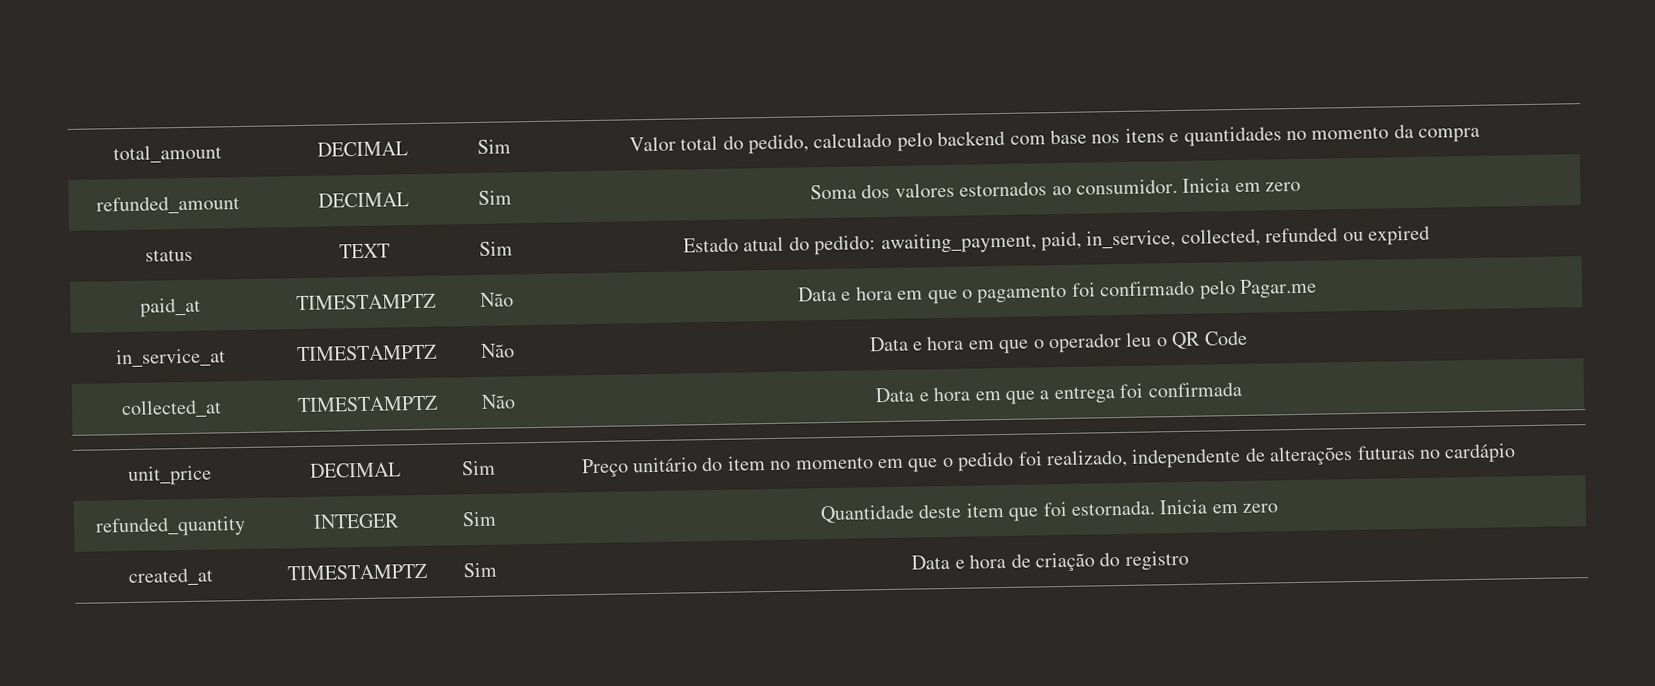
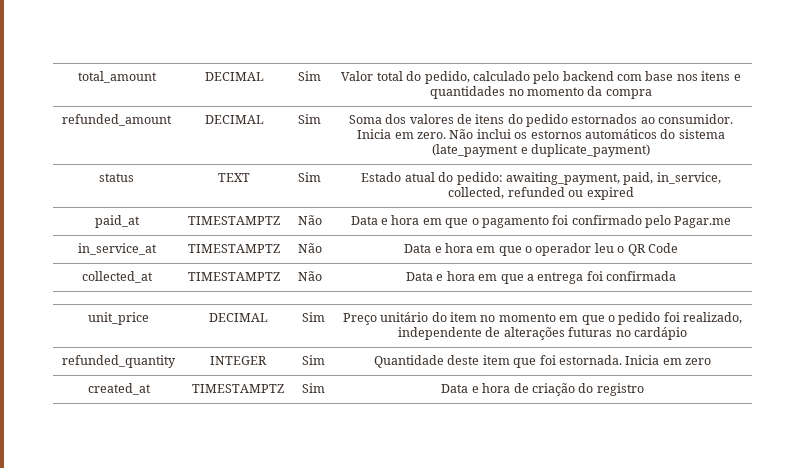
(955, 190) none -> [456,114,569,127] de itens do pedido
[1265,181,1302,192] zero -> [417,129,725,139] [432,144,650,157] zero. Não inclui os estornos automáticos do sistema (late_payment e duplicate_payment)

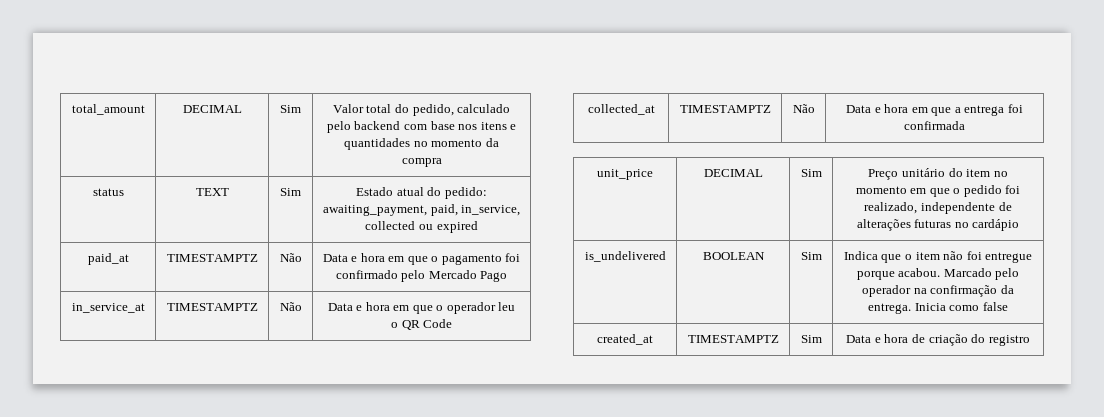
[62,114,172,126] [204,115,264,124] [298,114,321,124] [348,114,734,127] [357,129,725,139] [432,144,650,157] // refunded_amount | DECIMAL | Sim | Soma dos valores de itens do pedido estornados ao consumidor. Inicia em zero. Não inclui os estornos automáticos do sistema (late_payment e duplicate_payment) -> (442, 162) none
[448,187,565,199] collected, refunded -> [365,221,416,230] collected
[674,216,732,228] Pagar.me -> [428,270,508,282] Mercado Pago
[62,355,176,368] [210,356,267,365] [301,355,325,365] [374,355,711,368] refunded_quantity | INTEGER | Sim | Quantidade deste item que foi estornada. Inicia em zero -> [584,251,666,262] [702,252,765,260] [800,252,822,260] [843,251,1033,263] [856,268,1020,280] [862,285,1014,297] [868,302,1008,314] is_undelivered | BOOLEAN | Sim | Indica que o item não foi entregue porque acabou. Marcado pelo operador na confirmação da entrega. Inicia como false

